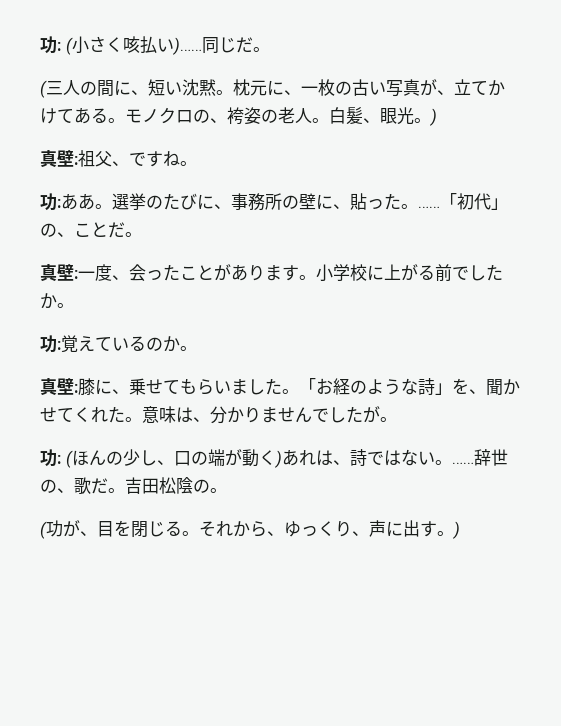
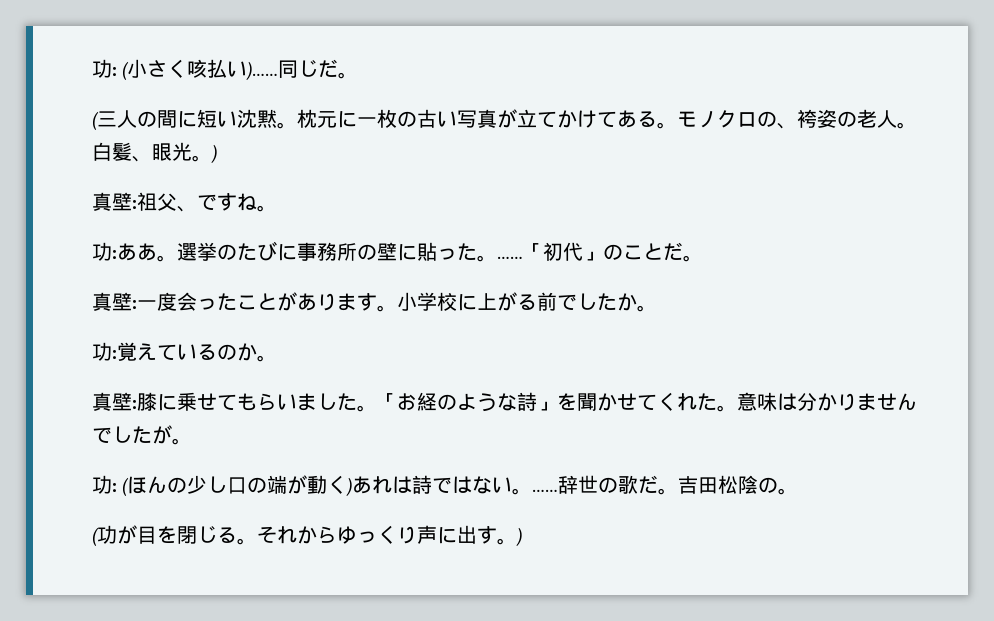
[131,90,148,95] 、 -> (197, 119) none
[284,90,301,95] 、 -> (357, 119) none
[437,90,454,95] 、 -> (517, 118) none
[214,204,231,209] 、 -> (297, 252) none
[333,204,350,209] 、 -> (417, 252) none
[57,232,74,237] 、 -> (623, 252) none
[112,275,129,280] 、 -> (177, 301) none
[112,389,129,394] 、 -> (177, 402) none
[469,389,486,394] 、 -> (577, 402) none
[193,417,210,422] 、 -> (797, 402) none
[156,460,174,465] 、 -> (228, 484) none
[332,460,350,465] 、 -> (413, 485) none
[57,488,74,493] 、 -> (619, 485) none
[80,531,97,536] 、 -> (137, 534) none
[267,531,284,536] 、 -> (337, 534) none
[352,531,369,536] 、 -> (417, 535) none

